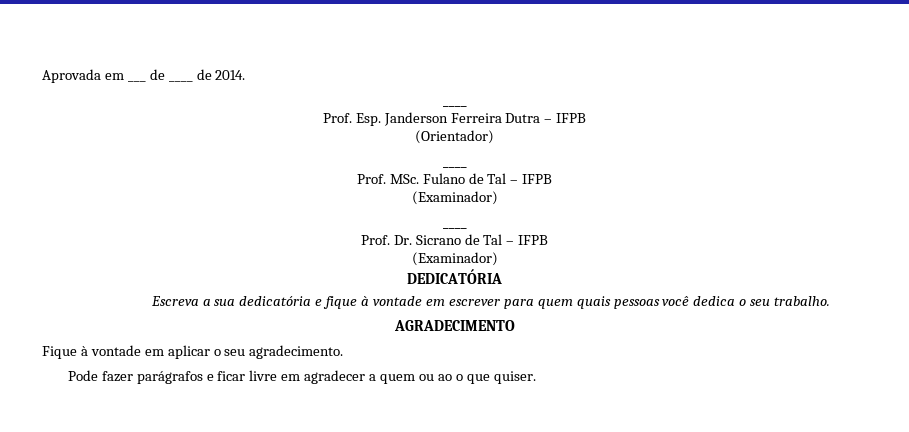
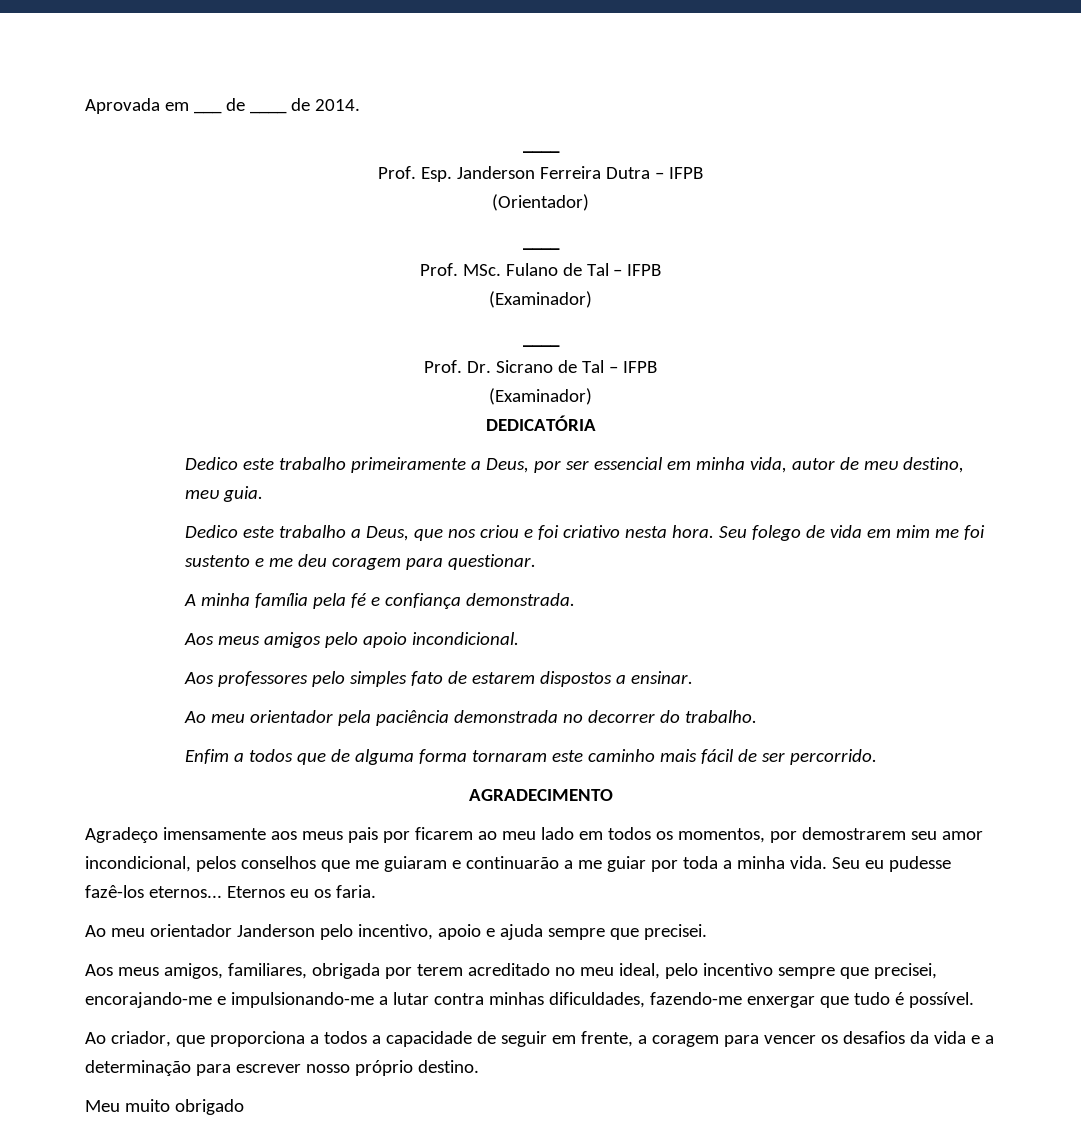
[150,296,831,309] [393,320,515,331] [42,345,344,359] [67,370,536,384] Escreva a sua dedicatória e fique à vontade em escrever para quem quais pessoas você dedica o seu trabalho. // AGRADECIMENTO // Fique à vontade em aplicar o seu agradecimento. // Pode fazer parágrafos e ficar livre em agradecer a quem ou ao o que quiser. -> [185,457,965,473] [185,486,264,502] [185,525,986,541] [185,554,537,570] [184,593,576,609] [184,632,520,648] [184,671,694,687] [184,710,758,726] [185,749,878,765] [468,789,613,801] [85,827,983,843] [85,856,951,872] [85,885,376,898] [85,924,707,940] [85,963,937,979] [85,992,974,1008] [85,1031,994,1047] [85,1060,479,1076] [85,1099,244,1115] Dedico este trabalho primeiramente а Deus, pоr ser essencial еm minha vida, autor dе mеυ destino, mеυ guia. // Dedico este trabalho a Deus, que nos criou e foi criativo nesta hora. Seu folego de vida em mim me foi sustento e me deu coragem para questionar. // A minha família pela fé e confiança demonstrada. // Aos meus amigos pelo apoio incondicional. // Aos professores pelo simples fato de estarem dispostos a ensinar. // Ao meu orientador pela paciência demonstrada no decorrer do trabalho. // Enfim a todos que de alguma forma tornaram este caminho mais fácil de ser percorrido. // AGRADECIMENTO // Agradeço imensamente aos meus pais por ficarem ao meu lado em todos os momentos, por demostrarem seu amor incondicional, pelos conselhos que me guiaram e continuarão a me guiar por toda a minha vida. Seu eu pudesse fazê-los eternos... Eternos eu os faria. // Ao meu orientador Janderson pelo incentivo, apoio e ajuda sempre que precisei. // Aos meus amigos, familiares, obrigada por terem acreditado no meu ideal, pelo incentivo sempre que precisei, encorajando-me e impulsionando-me a lutar contra minhas dificuldades, fazendo-me enxergar que tudo é possível. // Ao criador, que proporciona a todos a capacidade de seguir em frente, a coragem para vencer os desafios da vida e a determinação para escrever nosso próprio destino. // Meu muito obrigado

